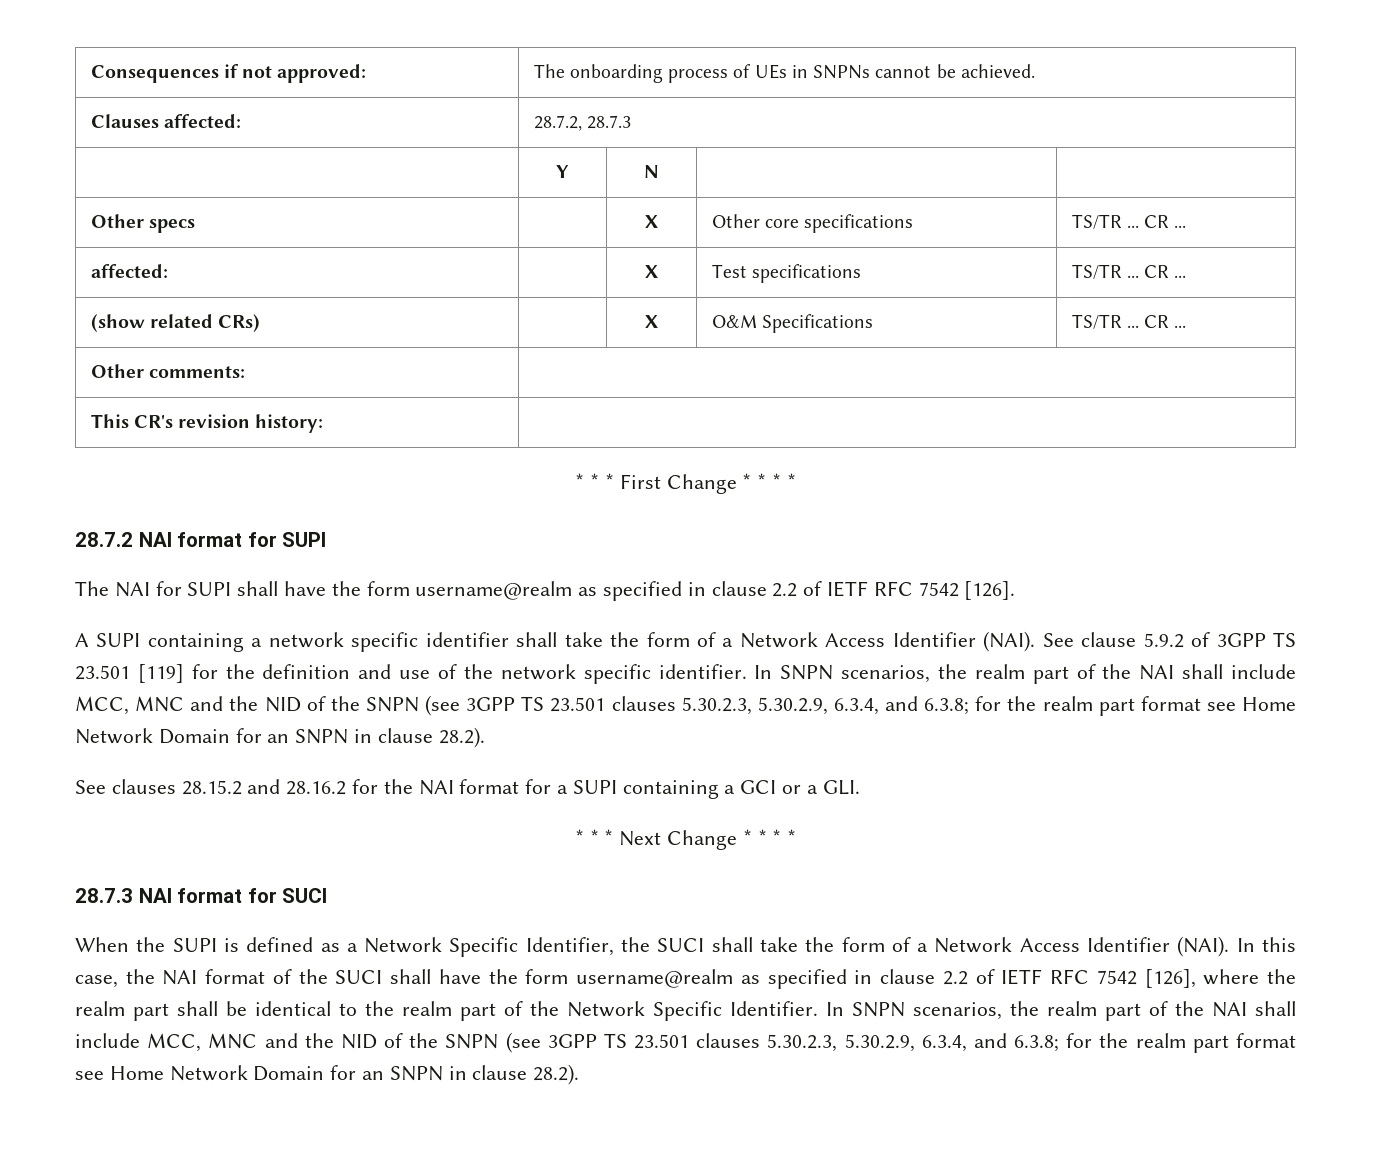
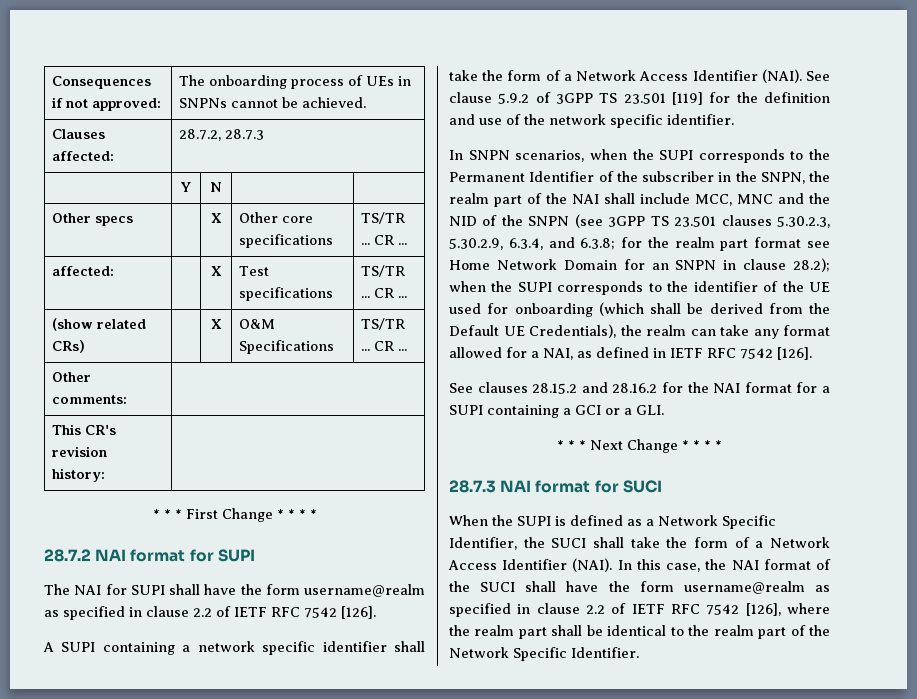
[754,665,931,683] In SNPN scenarios, -> [449,149,830,163] [449,171,805,184] // In SNPN scenarios, when the SUPI corresponds to the Permanent Identifier of the subscriber in the SNPN,
[438,727,485,748] 28.2). -> [793,258,830,272] [449,281,830,295] [449,302,830,317] [449,324,830,339] [449,347,812,360] 28.2); when the SUPI corresponds to the identifier of the UE used for onboarding (which shall be derived from the Default UE Credentials), the realm can take any format allowed for a NAI, as defined in IETF RFC 7542 [126].
[826,1001,1296,1021] [75,1032,1296,1053] [75,1064,580,1085] In SNPN scenarios, the realm part of the NAI shall include MCC, MNC and the NID of the SNPN (see 3GPP TS 23.501 clauses 5.30.2.3, 5.30.2.9, 6.3.4, and 6.3.8; for the realm part format see Home Network Domain for an SNPN in clause 28.2). -> (639, 652) none

